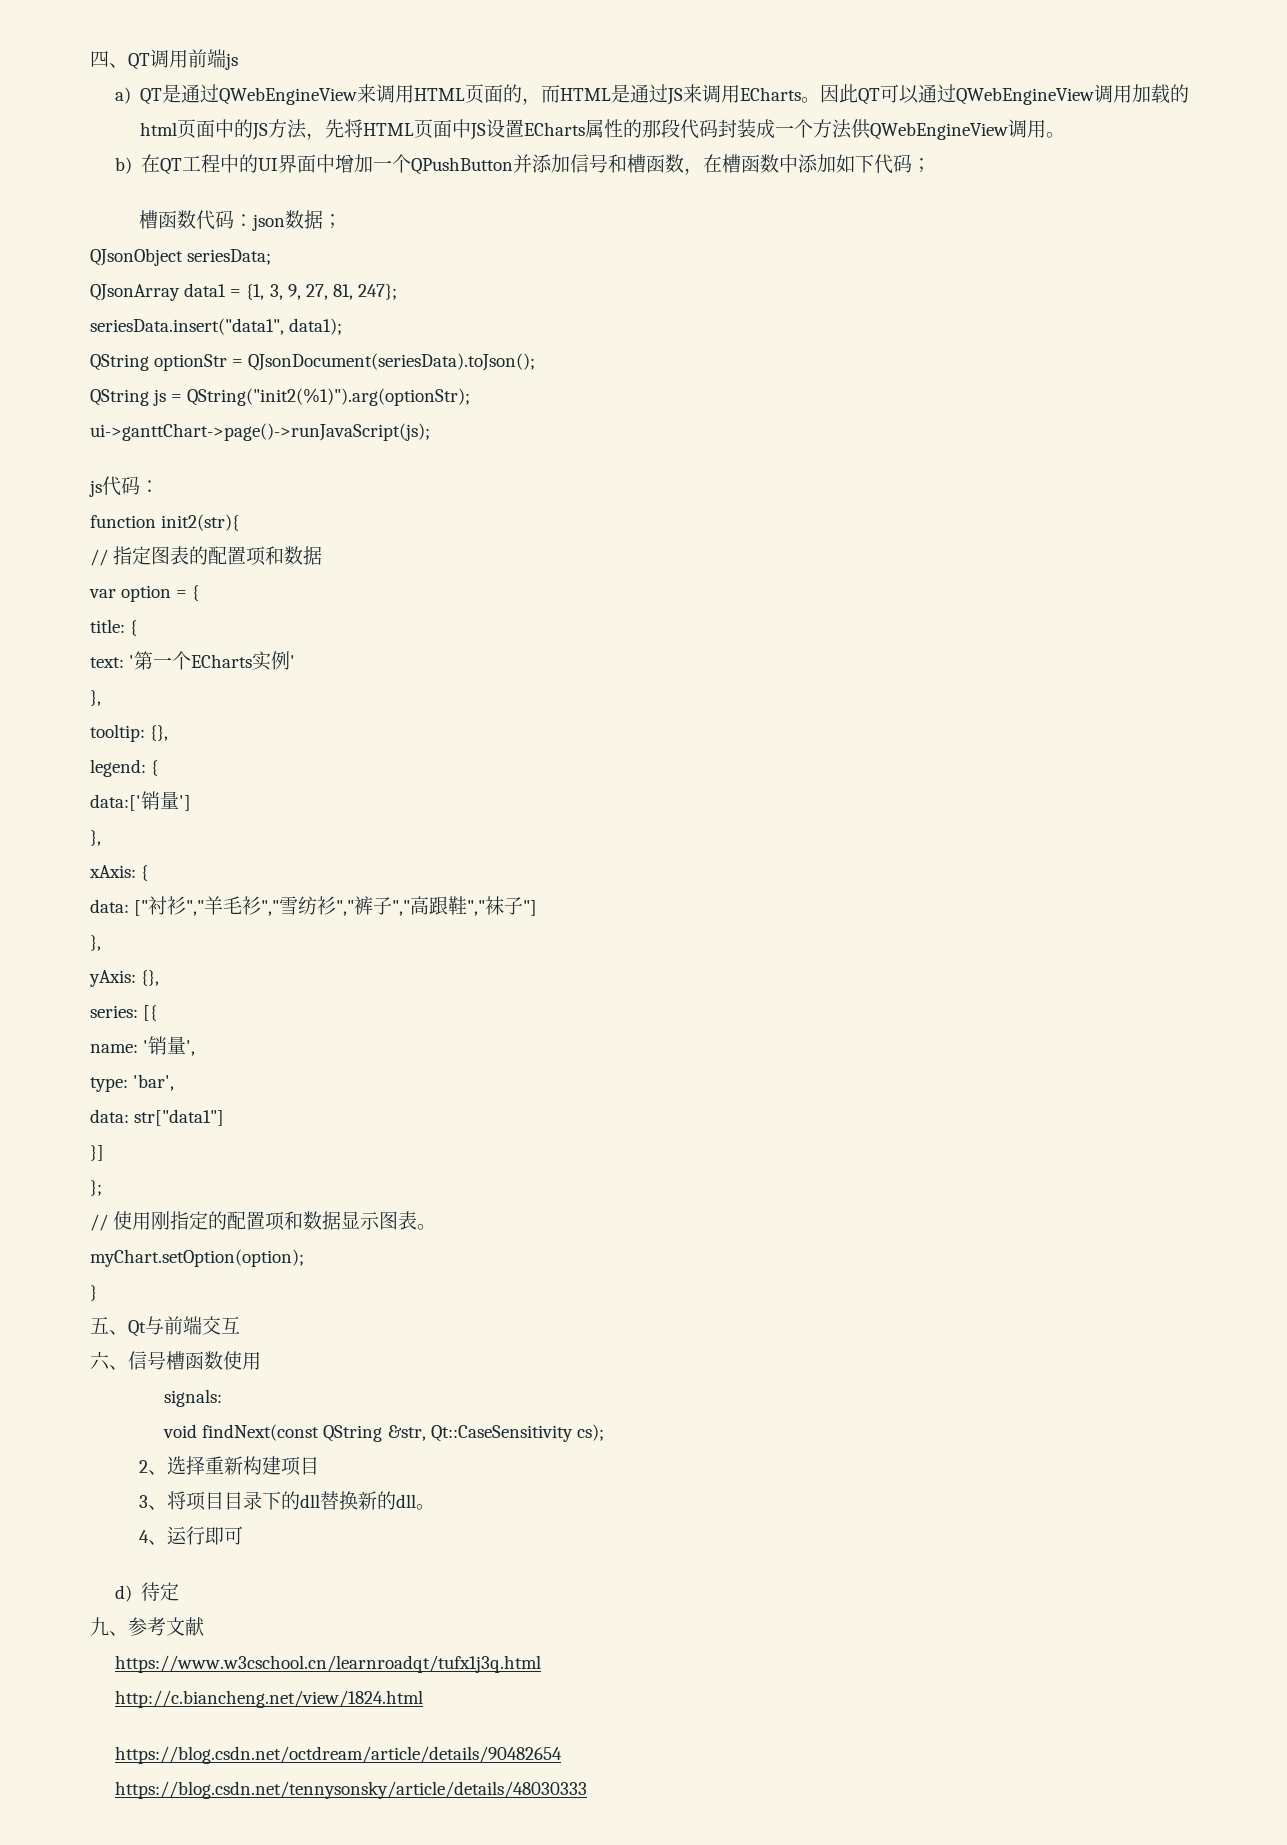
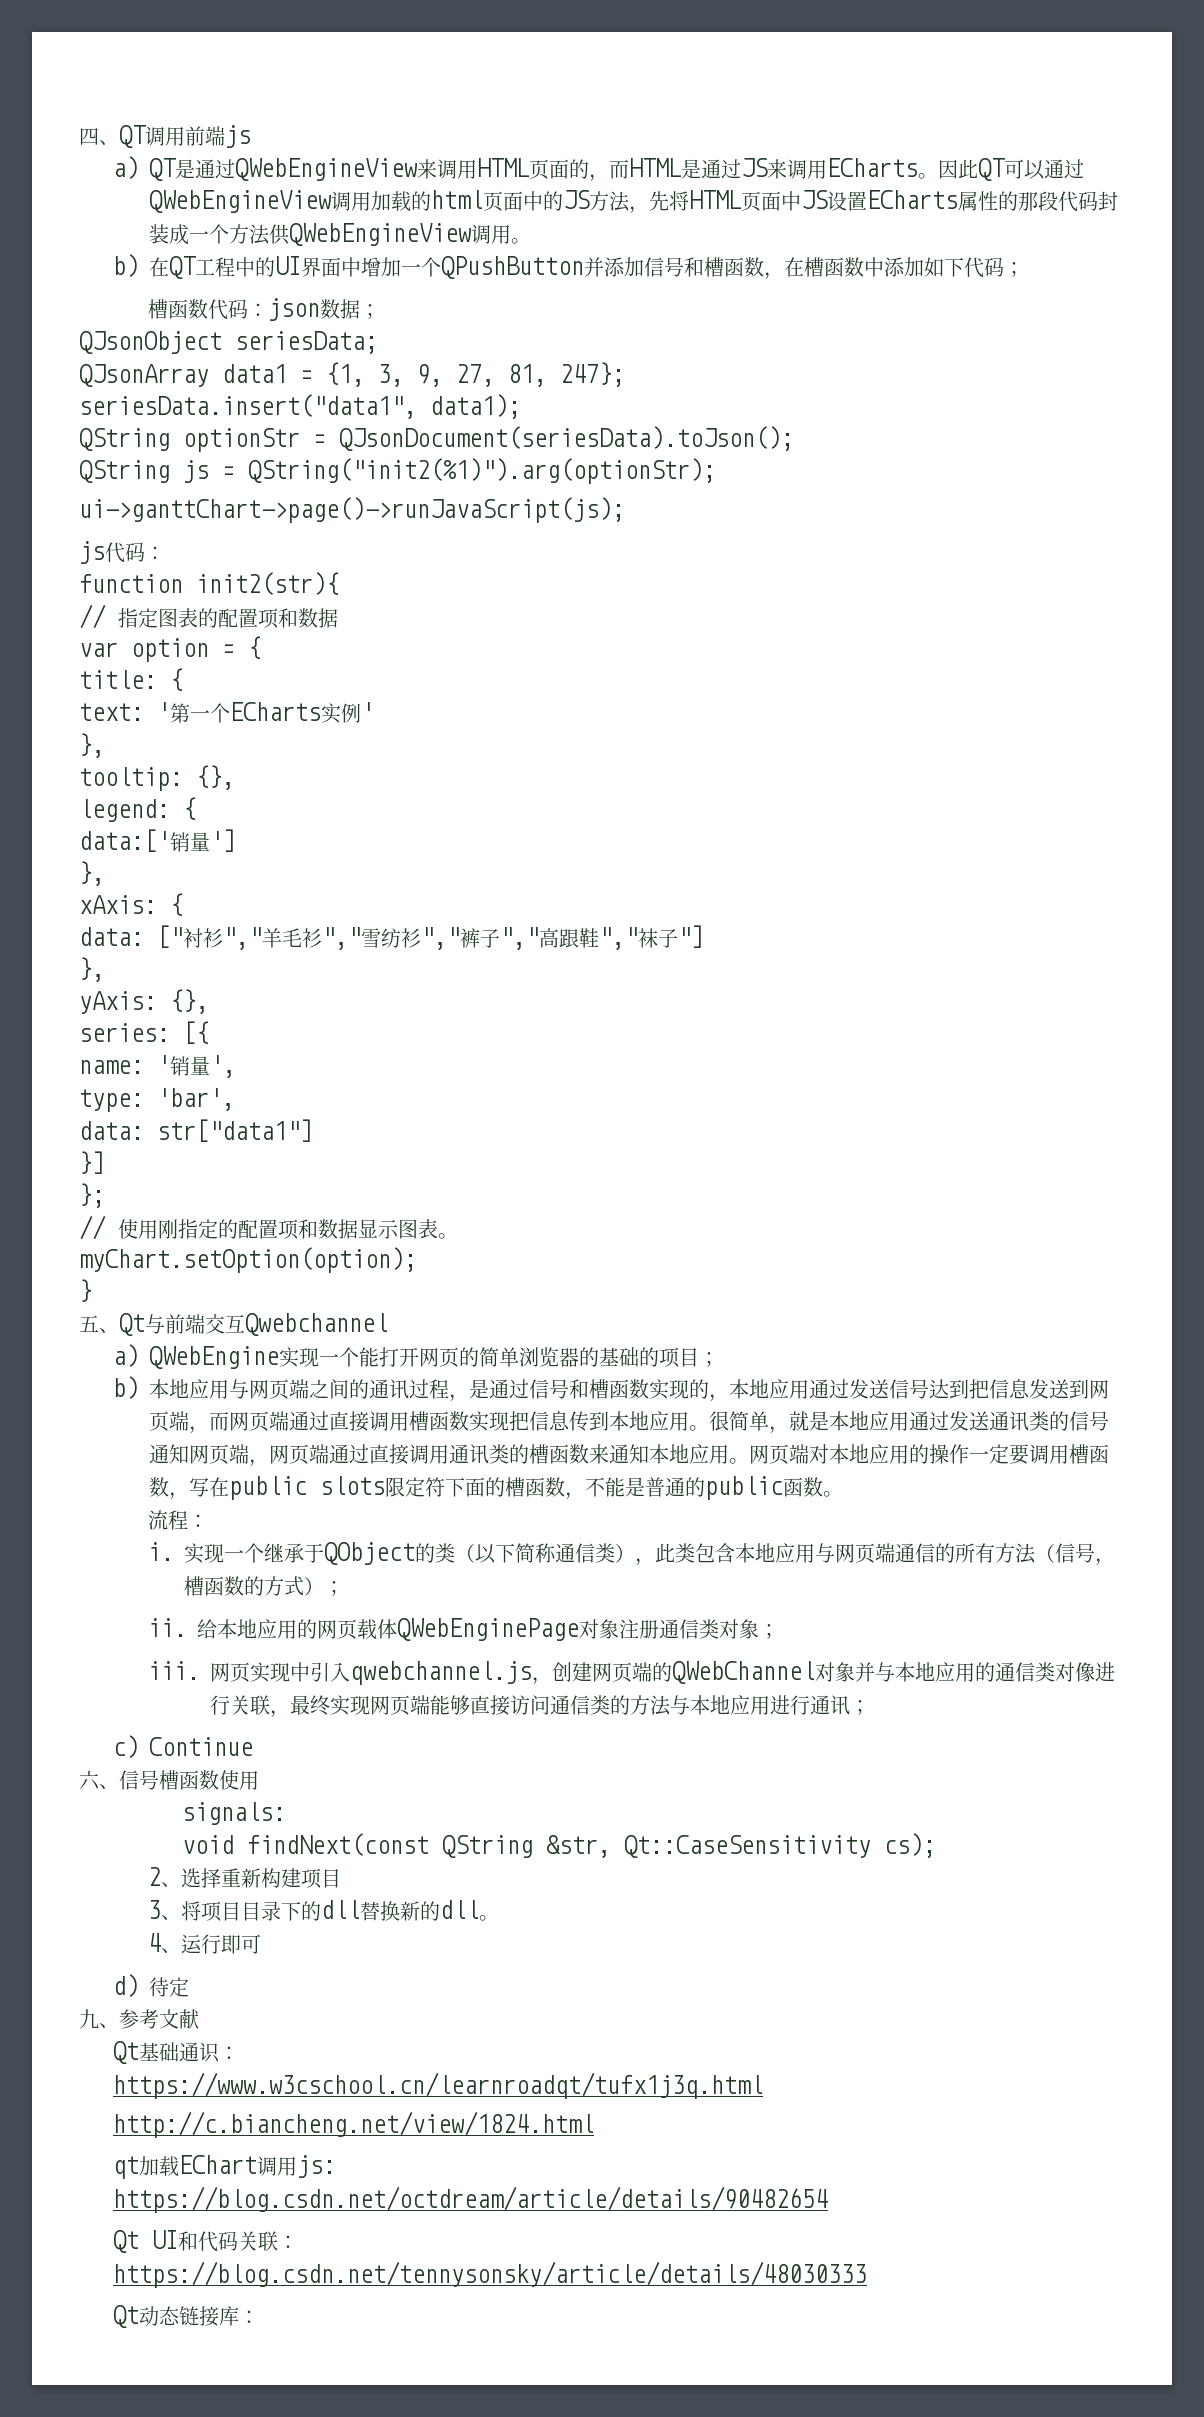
(240, 1325) none -> [245,1313,388,1336] [113,1344,720,1369] [113,1376,1110,1402] [149,1411,1110,1434] [149,1444,1110,1467] [149,1476,844,1500] [147,1510,208,1530] [147,1542,1115,1566] [183,1576,344,1596] [147,1618,779,1641] [147,1661,1115,1685] [209,1695,870,1718] [113,1735,254,1758] Qwebchannel // a) QWebEngine实现一个能打开网页的简单浏览器的基础的项目； // b)本地应用与网页端之间的通讯过程，是通过信号和槽函数实现的，本地应用通过发送信号达到把信息发送到网页端，而网页端通过直接调用槽函数实现把信息传到本地应用。很简单，就是本地应用通过发送通讯类的信号通知网页端，网页端通过直接调用通讯类的槽函数来通知本地应用。网页端对本地应用的操作一定要调用槽函数，写在public slots限定符下面的槽函数，不能是普通的public函数。 // 流程： // i.实现一个继承于QObject的类（以下简称通信类），此类包含本地应用与网页端通信的所有方法（信号，槽函数的方式）； // ii.给本地应用的网页载体QWebEnginePage对象注册通信类对象； // iii.网页实现中引入qwebchannel.js，创建网页端的QWebChannel对象并与本地应用的通信类对像进行关联，最终实现网页端能够直接访问通信类的方法与本地应用进行通讯； // c) Continue
(204, 1626) none -> [113,2041,240,2064] // Qt基础通识：
[114,1746,562,1764] [114,1781,587,1799] https://blog.csdn.net/octdream/article/details/90482654 // https://blog.csdn.net/tennysonsky/article/details/48030333 -> [113,2155,337,2179] [113,2186,829,2213] [113,2230,299,2253] [113,2261,868,2288] [113,2305,260,2328] qt加载EChart调用js: // https://blog.csdn.net/octdream/article/details/90482654 // Qt UI和代码关联： // https://blog.csdn.net/tennysonsky/article/details/48030333 // Qt动态链接库：

